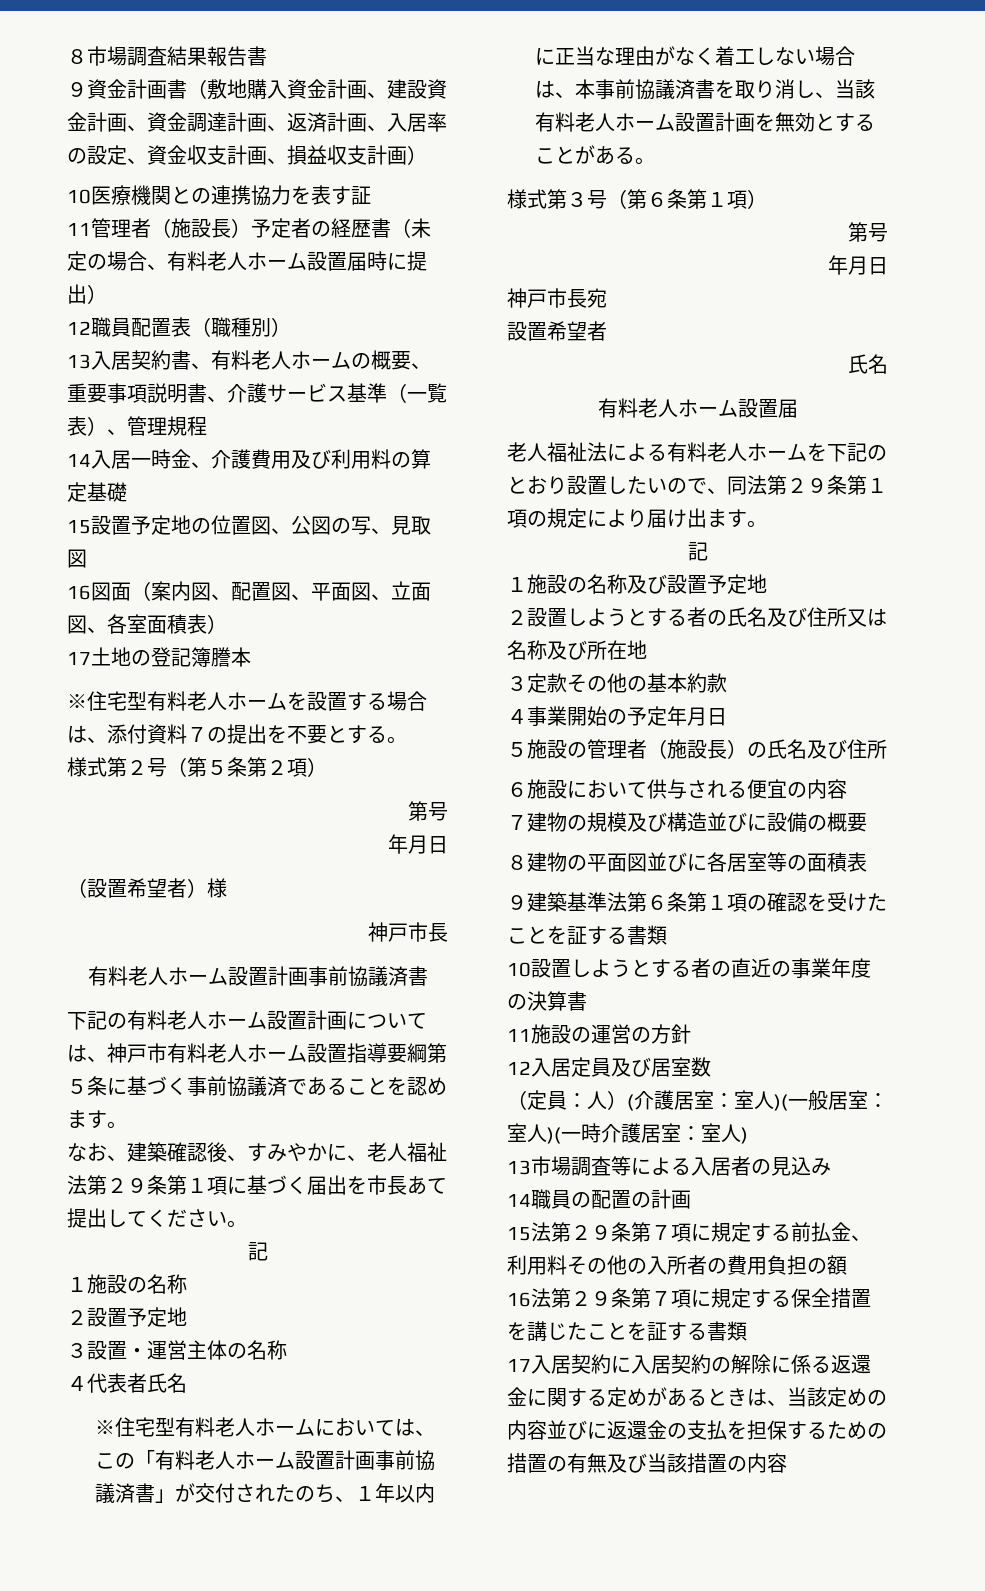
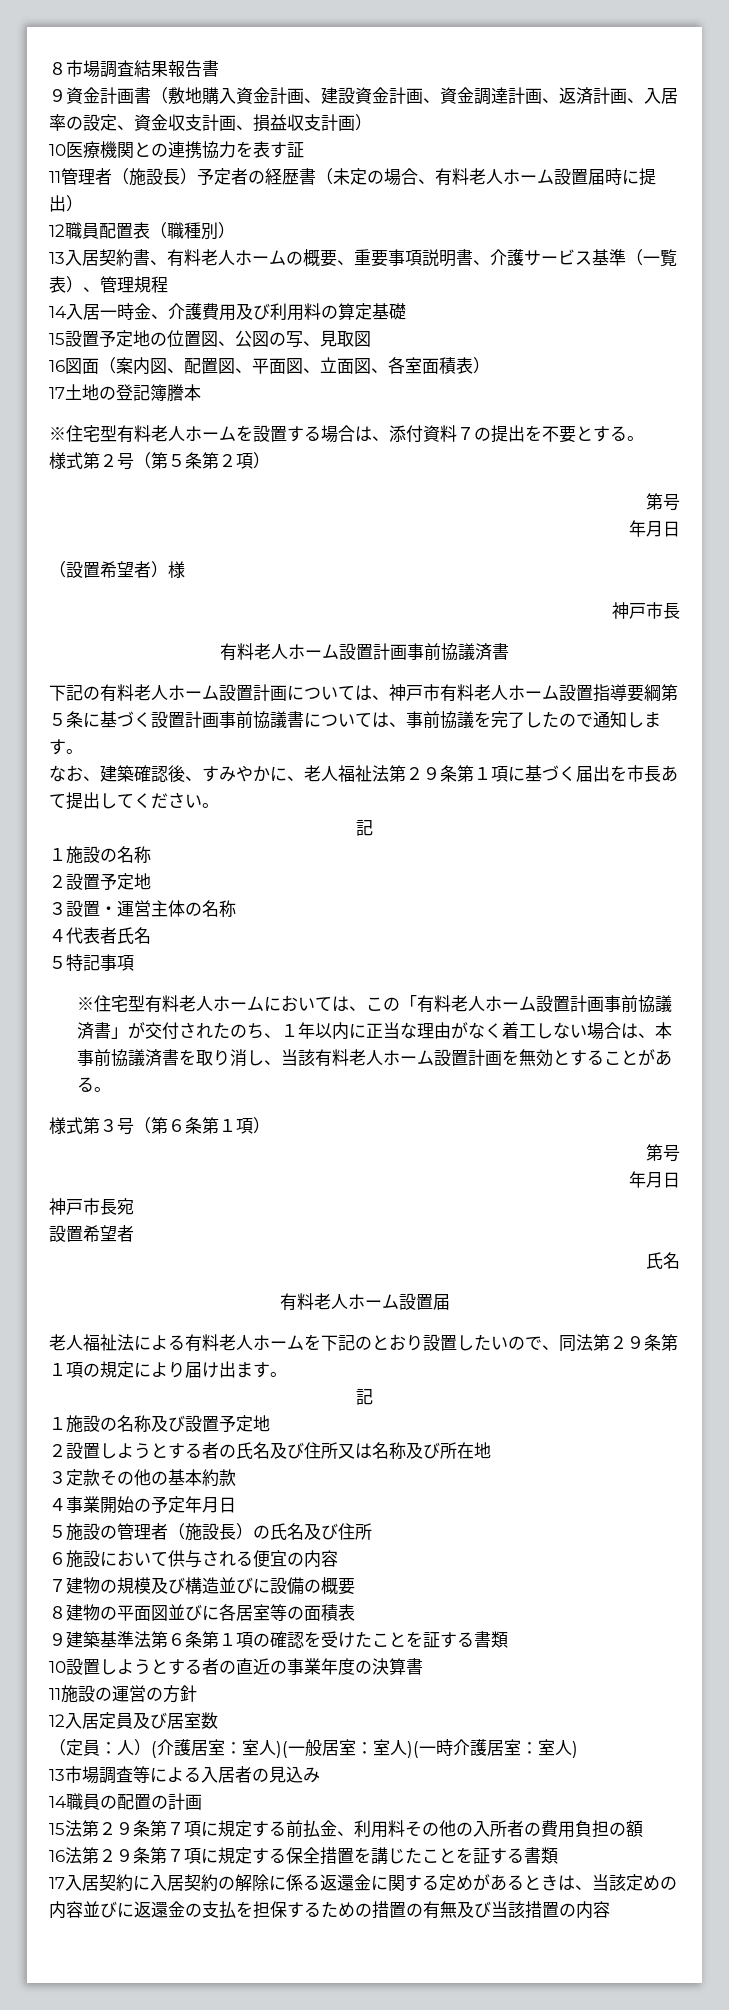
[187,1076,447,1097] 事前協議済であることを認め -> [151,711,644,729] 設置計画事前協議書については、事前協議を完了したので通知し
(187, 1383) none -> [49,954,134,971] // ５特記事項

